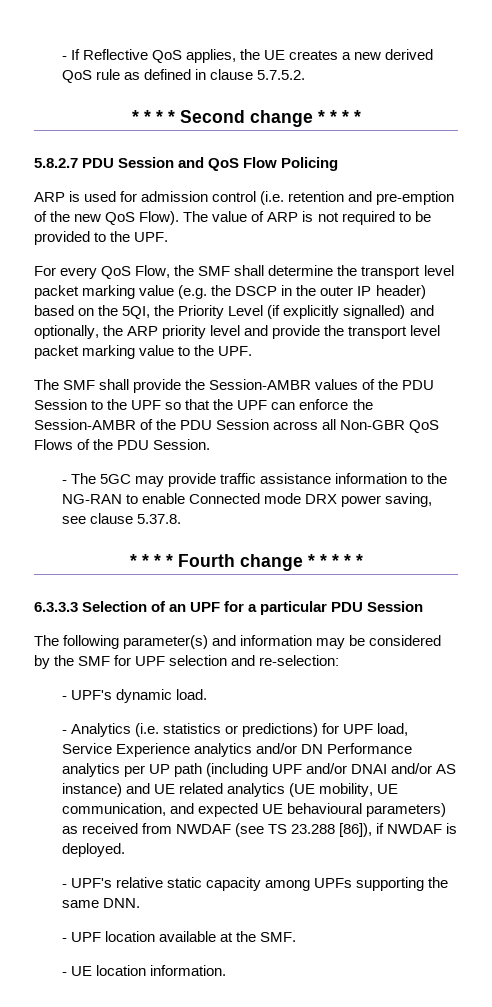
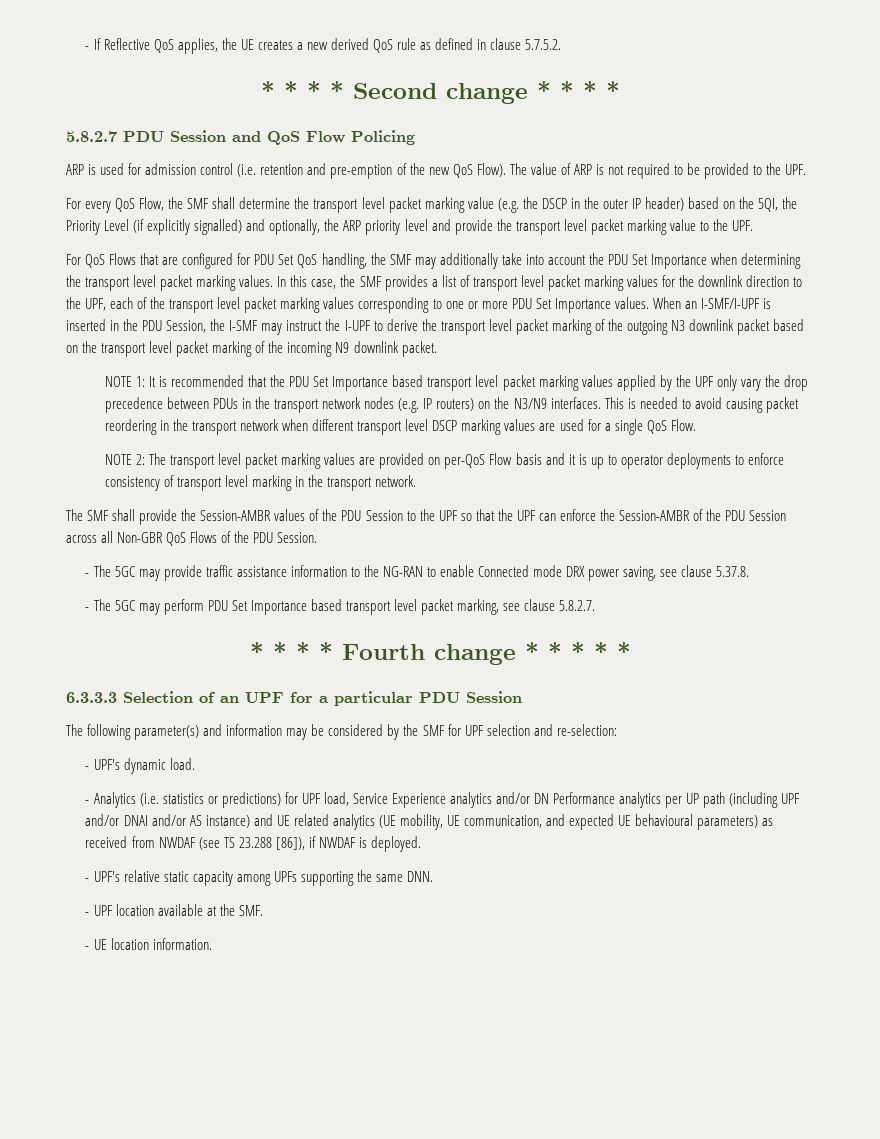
(253, 351) none -> [66,253,802,269] [66,275,803,291] [66,297,772,313] [66,319,805,335] [66,341,437,357] [104,375,809,391] [104,397,799,413] [104,419,696,435] [104,453,784,469] [104,475,417,491] // For QoS Flows that are configured for PDU Set QoS handling, the SMF may additionally take into account the PDU Set Importance when determining the transport level packet marking values. In this case, the SMF provides a list of transport level packet marking values for the downlink direction to the UPF, each of the transport level packet marking values corresponding to one or more PDU Set Importance values. When an I-SMF/I-UPF is inserted in the PDU Session, the I-SMF may instruct the I-UPF to derive the transport level packet marking of the outgoing N3 downlink packet based on the transport level packet marking of the incoming N9 downlink packet. // NOTE 1: It is recommended that the PDU Set Importance based transport level packet marking values applied by the UPF only vary the drop precedence between PDUs in the transport network nodes (e.g. IP routers) on the N3/N9 interfaces. This is needed to avoid causing packet reordering in the transport network when different transport level DSCP marking values are used for a single QoS Flow. // NOTE 2: The transport level packet marking values are provided on per-QoS Flow basis and it is up to operator deployments to enforce consistency of transport level marking in the transport network.
(181, 519) none -> [85,599,596,615] // - The 5GC may perform PDU Set Importance based transport level packet marking, see clause 5.8.2.7.

